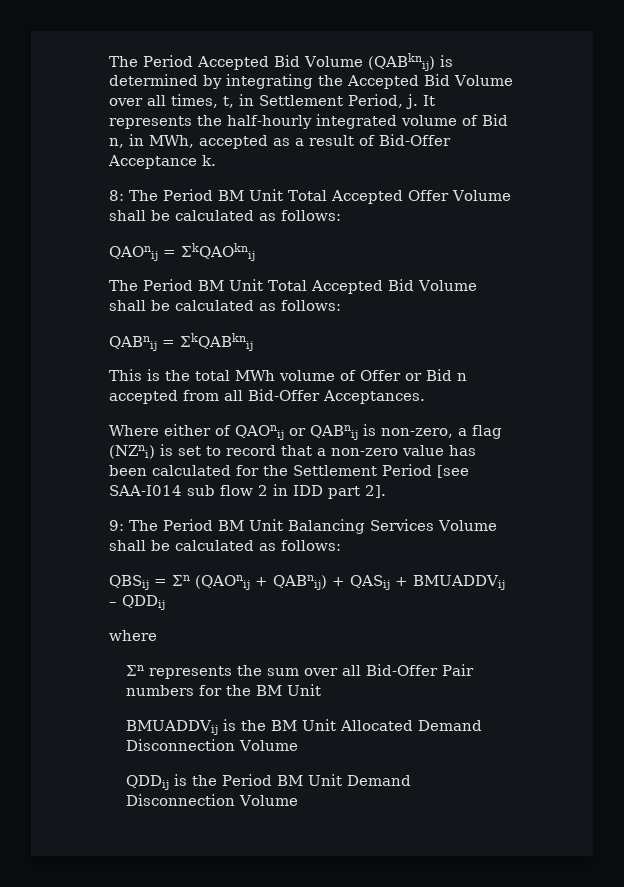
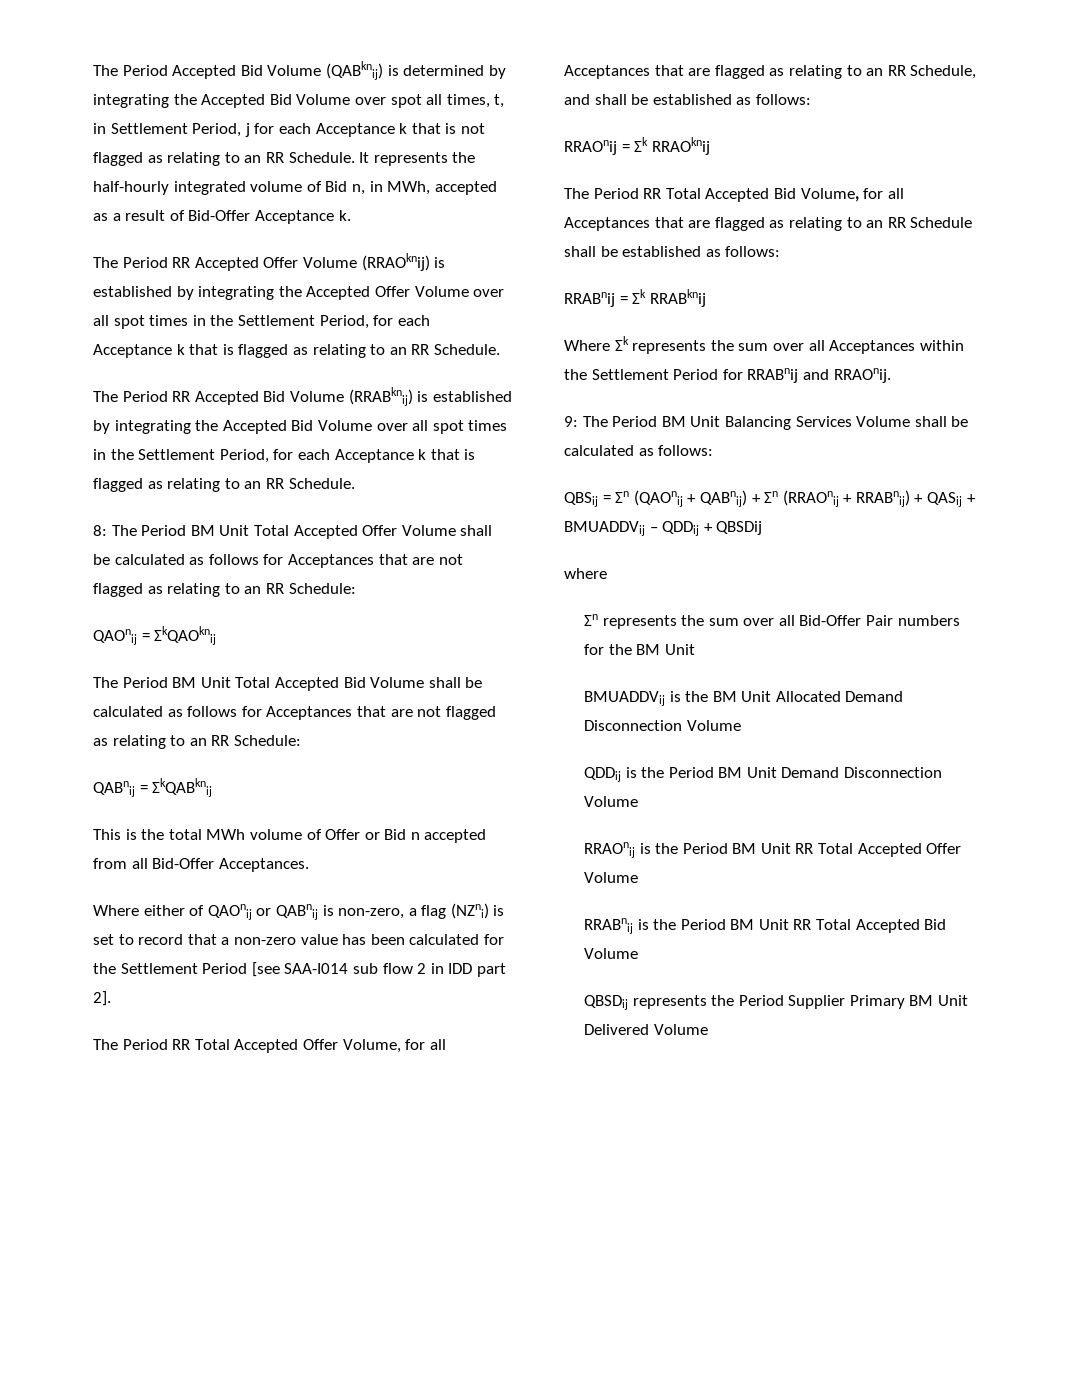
(143, 102) none -> [390,94,422,108] spot
[406,94,418,109] j. -> [244,123,485,137] [93,152,355,166] j for each Acceptance k that is not flagged as relating to an RR Schedule.
(216, 160) none -> [93,253,446,271] [93,286,505,300] [93,315,430,329] [93,344,500,358] [93,387,512,406] [93,420,508,434] [93,449,476,463] [93,478,355,492] // The Period RR Accepted Offer Volume (RRAOknij) is established by integrating the Accepted Offer Volume over all spot times in the Settlement Period, for each Acceptance k that is flagged as relating to an RR Schedule. // The Period RR Accepted Bid Volume (RRABknij) is established by integrating the Accepted Bid Volume over all spot times in the Settlement Period, for each Acceptance k that is flagged as relating to an RR Schedule.
[281,210,341,221] follows: -> [208,554,463,568] [93,583,356,597] follows for Acceptances that are not flagged as relating to an RR Schedule:
[281,300,341,311] follows: -> [187,706,496,720] [93,735,301,749] follows for Acceptances that are not flagged as relating to an RR Schedule:
(386, 491) none -> [93,1039,446,1053] [564,65,977,79] [564,94,811,105] [564,137,710,155] [564,188,904,202] [564,217,973,231] [564,246,781,257] [564,289,706,307] [564,336,964,354] [564,368,891,383] // The Period RR Total Accepted Offer Volume, for all Acceptances that are flagged as relating to an RR Schedule, and shall be established as follows: // RRAOnij = Σk RRAOknij // The Period RR Total Accepted Bid Volume, for all Acceptances that are flagged as relating to an RR Schedule shall be established as follows: // RRABnij = Σk RRABknij // Where Σk represents the sum over all Acceptances within the Settlement Period for RRABnij and RRAOnij.
(345, 581) none -> [764,490,924,507] Σn (RRAOnij + RRABnij) +
(165, 602) none -> [703,521,763,535] + QBSDij
(298, 800) none -> [583,842,962,858] [583,872,638,883] [583,918,947,934] [583,948,638,959] [583,995,969,1010] [583,1024,708,1035] // RRAOnij is the Period BM Unit RR Total Accepted Offer Volume // RRABnij is the Period BM Unit RR Total Accepted Bid Volume // QBSDij represents the Period Supplier Primary BM Unit Delivered Volume

